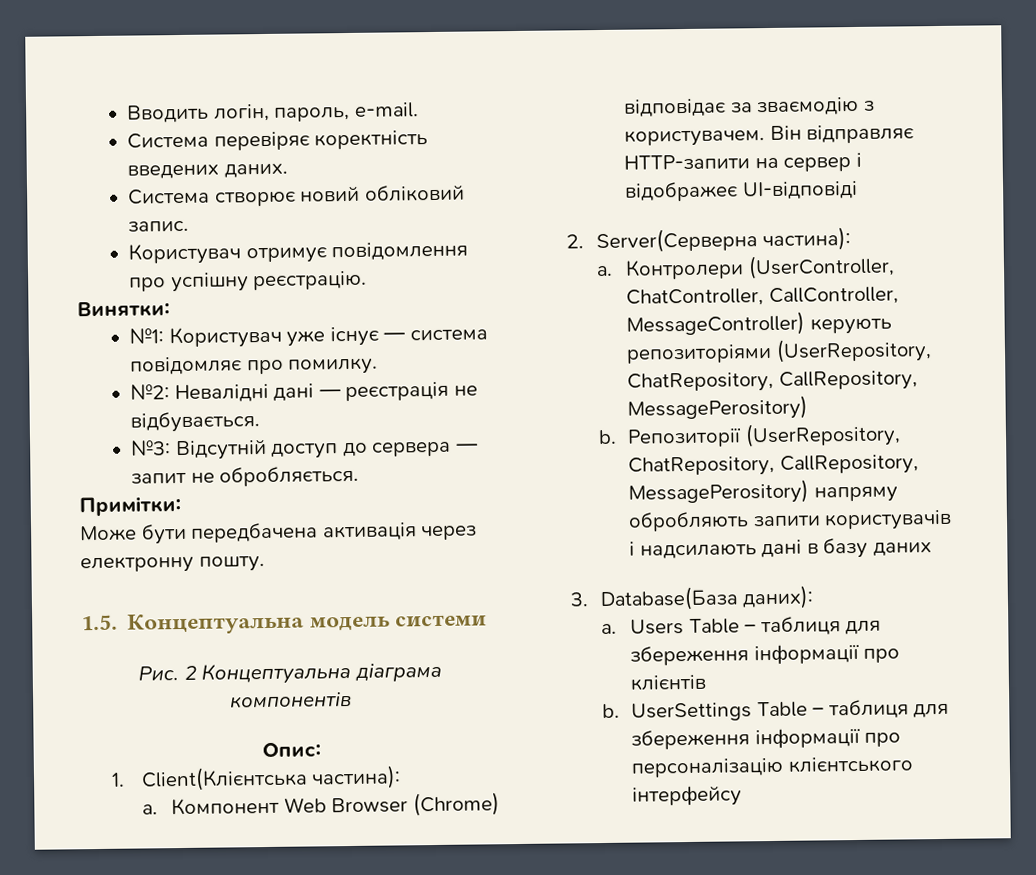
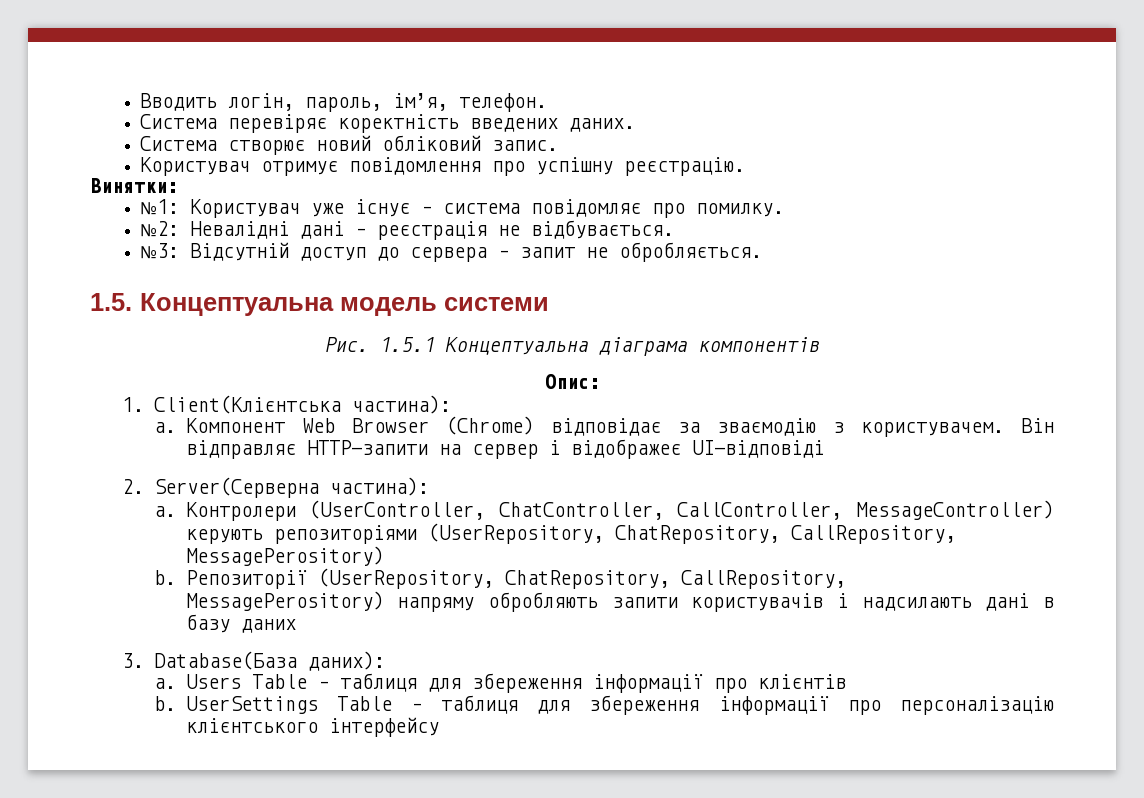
[354,102,419,118] e-mail. -> [392,93,547,112] ім’я, телефон.
[383,332,407,341] — -> [420,206,432,214] –
[318,389,342,398] — -> [354,228,366,236] –
[455,443,479,452] — -> [497,250,509,258] –
[79,496,181,517] [80,522,478,545] [80,555,265,574] // Примітки: // Може бути передбачена активація через електронну пошту. -> (762, 252) none
[183,665,197,680] 2 -> [379,337,435,352] 1.5.1

